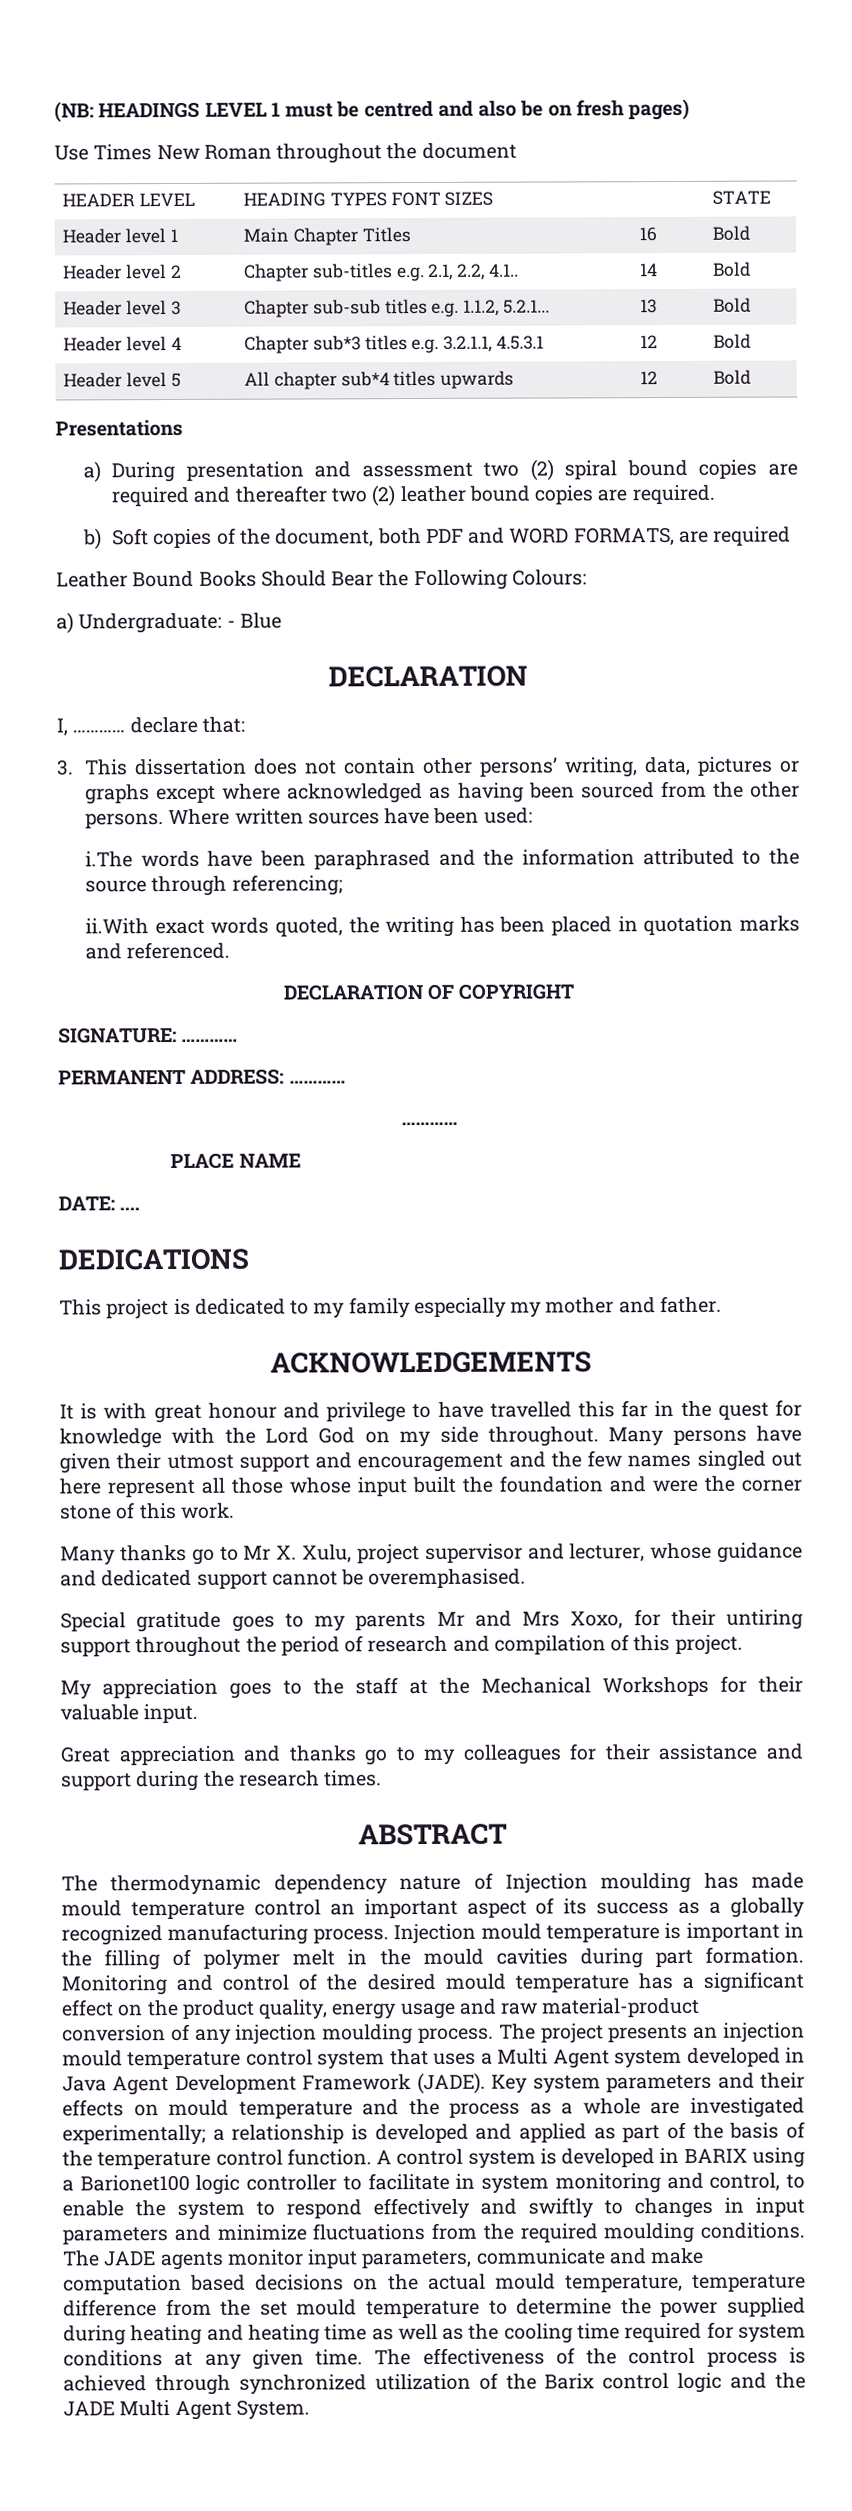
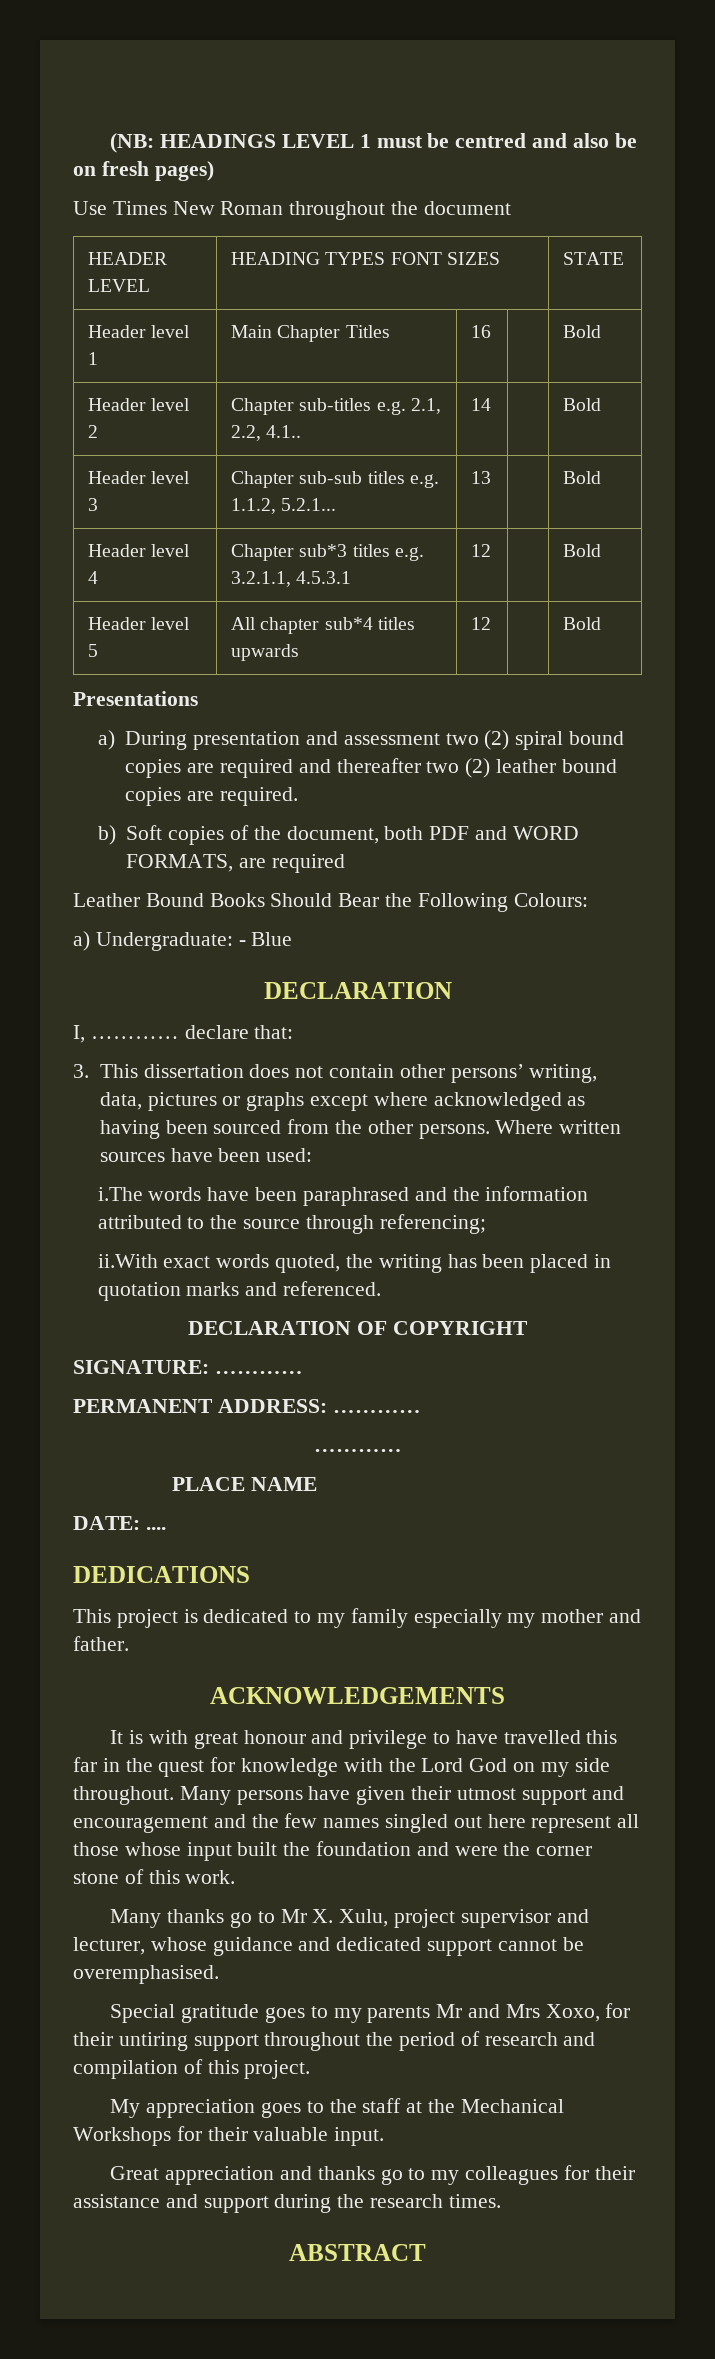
[61,1872,804,1896] [61,1897,805,1920] [61,1922,804,1946] [61,1946,805,1971] [61,1971,805,1996] [61,1997,701,2020] [62,2022,805,2045] [62,2047,805,2070] [62,2072,806,2096] [62,2097,805,2119] [62,2121,805,2146] [62,2147,805,2170] [62,2172,806,2195] [62,2197,805,2221] [62,2222,805,2245] [62,2247,705,2271] [63,2273,806,2295] [63,2297,807,2319] [63,2321,806,2346] [63,2347,806,2370] [63,2372,806,2396] [63,2399,310,2421] // The thermodynamic dependency nature of Injection moulding has made mould temperature control an important aspect of its success as a globally recognized manufacturing process. Injection mould temperature is important in the filling of polymer melt in the mould cavities during part formation. Monitoring and control of the desired mould temperature has a significant effect on the product quality, energy usage and raw material-product conversion of any injection moulding process. The project presents an injection mould temperature control system that uses a Multi Agent system developed in Java Agent Development Framework (JADE). Key system parameters and their effects on mould temperature and the process as a whole are investigated experimentally; a relationship is developed and applied as part of the basis of the temperature control function. A control system is developed in BARIX using a Barionet100 logic controller to facilitate in system monitoring and control, to enable the system to respond effectively and swiftly to changes in input parameters and minimize fluctuations from the required moulding conditions. The JADE agents monitor input parameters, communicate and make computation based decisions on the actual mould temperature, temperature difference from the set mould temperature to determine the power supplied during heating and heating time as well as the cooling time required for system conditions at any given time. The effectiveness of the control process is achieved through synchronized utilization of the Barix control logic and the JADE Multi Agent System. -> (426, 2252) none

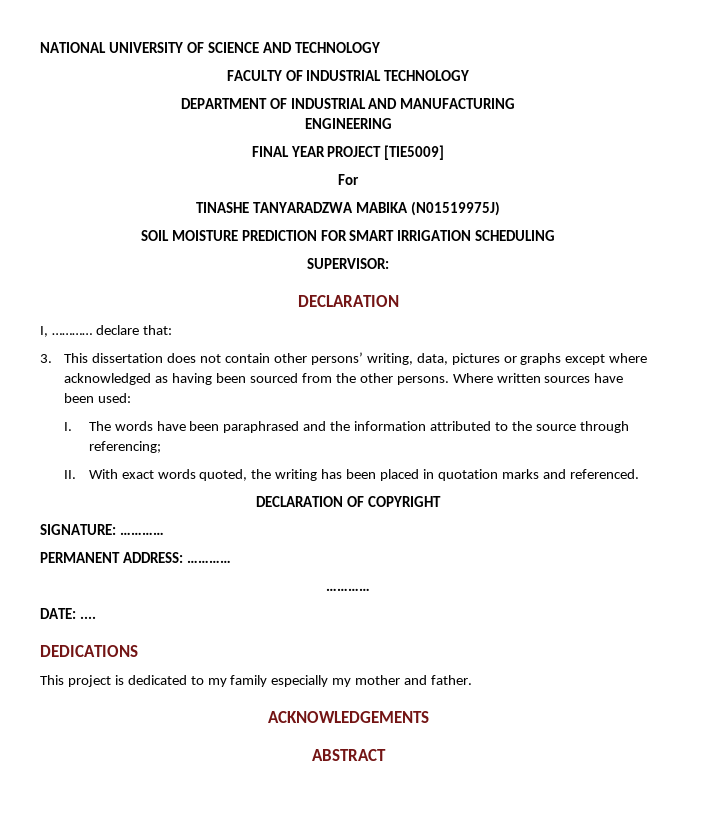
[110,133,637,153] [73,161,214,181] [73,201,511,220] [88,252,168,265] [88,279,151,292] [231,252,500,265] [563,252,625,265] [88,325,191,338] [88,352,99,365] [231,325,390,342] [471,325,492,338] [563,325,602,338] [88,398,191,411] [88,425,99,438] [231,398,441,415] [231,425,302,441] [471,398,492,411] [563,398,602,411] [88,471,191,484] [88,498,99,511] [231,471,439,488] [231,498,337,514] [471,471,492,484] [563,471,602,484] [88,544,191,557] [88,571,99,584] [231,544,424,561] [231,571,352,587] [471,544,492,557] [563,544,602,557] [88,617,191,630] [88,644,99,657] [231,617,415,634] [231,644,300,661] [471,617,492,630] [563,617,602,630] [73,691,198,706] [97,730,625,750] [125,758,617,778] [125,787,299,806] [97,825,579,845] [126,854,346,873] [73,893,588,912] [73,931,293,951] (NB: HEADINGS LEVEL 1 must be centred and also be on fresh pages) // Use Times New Roman throughout the document // HEADER LEVEL | HEADING TYPES FONT SIZES | STATE // Header level 1 | Main Chapter Titles | 16 | | Bold // Header level 2 | Chapter sub-titles e.g. 2.1, 2.2, 4.1.. | 14 | | Bold // Header level 3 | Chapter sub-sub titles e.g. 1.1.2, 5.2.1... | 13 | | Bold // Header level 4 | Chapter sub*3 titles e.g. 3.2.1.1, 4.5.3.1 | 12 | | Bold // Header level 5 | All chapter sub*4 titles upwards | 12 | | Bold // Presentations // a) During presentation and assessment two (2) spiral bound copies are required and thereafter two (2) leather bound copies are required. // b) Soft copies of the document, both PDF and WORD FORMATS, are required // Leather Bound Books Should Bear the Following Colours: // a) Undergraduate: - Blue -> [40,42,380,53] [226,70,470,81] [180,98,516,109] [304,118,392,129] [251,145,445,160] [338,174,359,185] [196,201,500,216] [140,230,556,241] [307,258,389,269] NATIONAL UNIVERSITY OF SCIENCE AND TECHNOLOGY // FACULTY OF INDUSTRIAL TECHNOLOGY // DEPARTMENT OF INDUSTRIAL AND MANUFACTURING // ENGINEERING // FINAL YEAR PROJECT [TIE5009] // For // TINASHE TANYARADZWA MABIKA (N01519975J) // SOIL MOISTURE PREDICTION FOR SMART IRRIGATION SCHEDULING // SUPERVISOR:
[97,1187,143,1201] i.The -> [64,421,111,431] I. The
[97,1254,158,1268] ii.With -> [64,469,118,479] II. With
[171,1477,317,1491] // PLACE NAME -> (370, 589) none
[110,1730,618,1749] [73,1757,610,1777] [73,1786,625,1805] [73,1813,640,1833] [73,1841,593,1861] [73,1869,236,1884] [110,1909,589,1928] [73,1937,584,1956] [73,1965,219,1984] [110,2003,631,2023] [73,2031,596,2051] [73,2059,311,2079] [110,2098,564,2118] [73,2126,385,2146] [110,2165,635,2185] [73,2194,501,2213] // It is with great honour and privilege to have travelled this far in the quest for knowledge with the Lord God on my side throughout. Many persons have given their utmost support and encouragement and the few names singled out here represent all those whose input built the foundation and were the corner stone of this work. // Many thanks go to Mr X. Xulu, project supervisor and lecturer, whose guidance and dedicated support cannot be overemphasised. // Special gratitude goes to my parents Mr and Mrs Xoxo, for their untiring support throughout the period of research and compilation of this project. // My appreciation goes to the staff at the Mechanical Workshops for their valuable input. // Great appreciation and thanks go to my colleagues for their assistance and support during the research times. -> (429, 717) none

